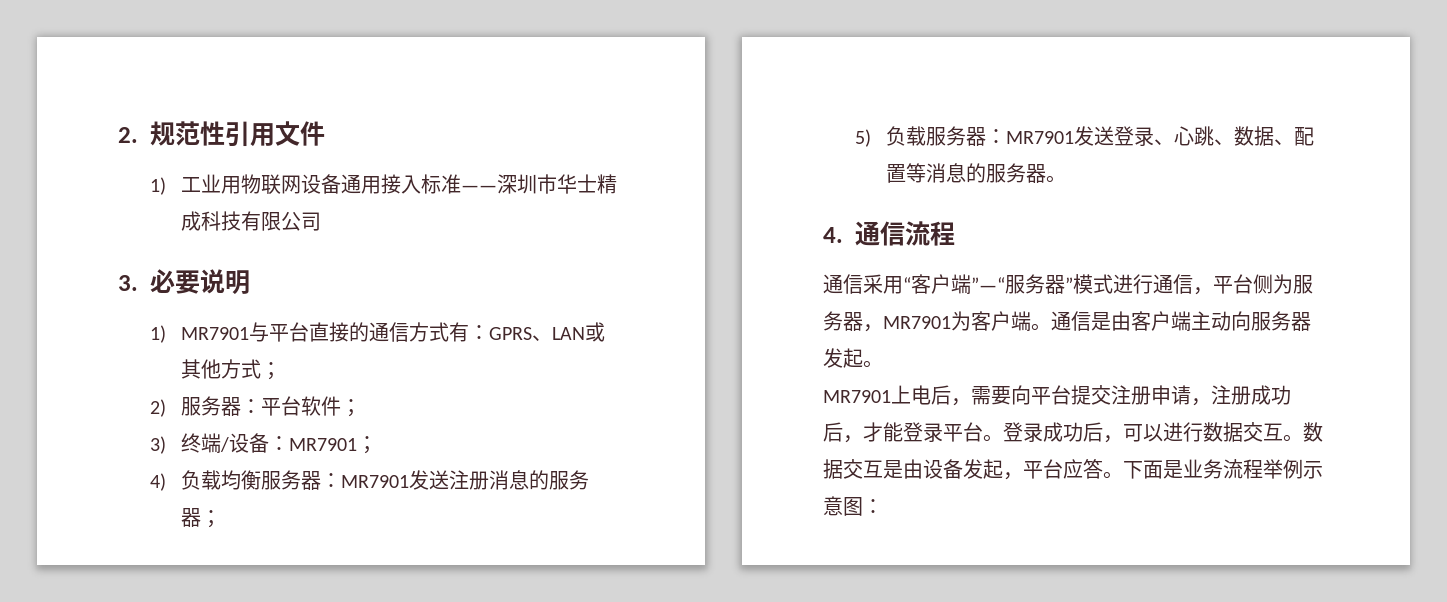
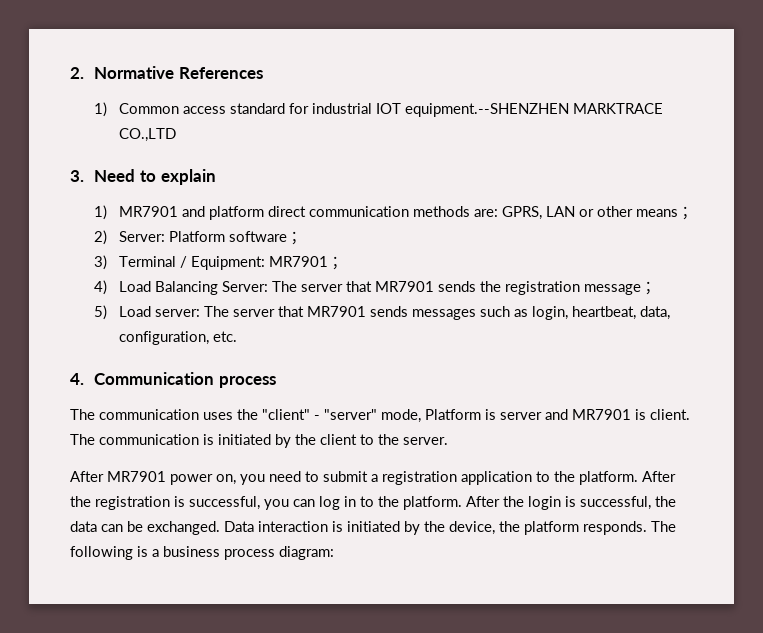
[149,121,325,147] [149,174,618,195] [181,211,322,231] [118,269,250,295] [149,322,606,343] [181,359,282,380] [149,396,362,417] [149,433,378,454] [149,470,590,491] [181,508,222,528] [854,126,1315,147] [886,163,1067,183] [823,221,955,246] [823,274,1313,295] [823,311,1311,332] [823,348,883,368] [823,385,1291,406] [823,422,1323,443] [823,459,1323,480] [823,496,883,516] 规范性引用文件 // 1)工业用物联网设备通用接入标准——深圳市华士精成科技有限公司 // 3.必要说明 // 1) MR7901与平台直接的通信方式有：GPRS、LAN或其他方式； // 2)服务器：平台软件； // 3)终端/设备：MR7901； // 4)负载均衡服务器：MR7901发送注册消息的服务器； // 5)负载服务器：MR7901发送登录、心跳、数据、配置等消息的服务器。 // 4.通信流程 // 通信采用“客户端”—“服务器”模式进行通信，平台侧为服务器，MR7901为客户端。通信是由客户端主动向服务器发起。 // MR7901上电后，需要向平台提交注册申请，注册成功后，才能登录平台。登录成功后，可以进行数据交互。数据交互是由设备发起，平台应答。下面是业务流程举例示意图： -> [94,66,263,79] [94,102,663,117] [118,128,176,142] [70,169,216,185] [94,205,693,220] [94,230,302,245] [94,255,343,270] [94,280,656,295] [94,305,670,320] [118,331,237,345] [70,372,276,388] [70,409,690,423] [70,434,448,448] [70,471,676,485] [70,496,676,510] [70,521,676,535] [70,546,334,560] Normative References // 1) Common access standard for industrial IOT equipment.--SHENZHEN MARKTRACE CO.,LTD // 3. Need to explain // 1) MR7901 and platform direct communication methods are: GPRS, LAN or other means； // 2) Server: Platform software； // 3) Terminal / Equipment: MR7901； // 4) Load Balancing Server: The server that MR7901 sends the registration message； // 5) Load server: The server that MR7901 sends messages such as login, heartbeat, data, configuration, etc. // 4. Communication process // The communication uses the "client" - "server" mode, Platform is server and MR7901 is client. The communication is initiated by the client to the server. // After MR7901 power on, you need to submit a registration application to the platform. After the registration is successful, you can log in to the platform. After the login is successful, the data can be exchanged. Data interaction is initiated by the device, the platform responds. The following is a business process diagram:

